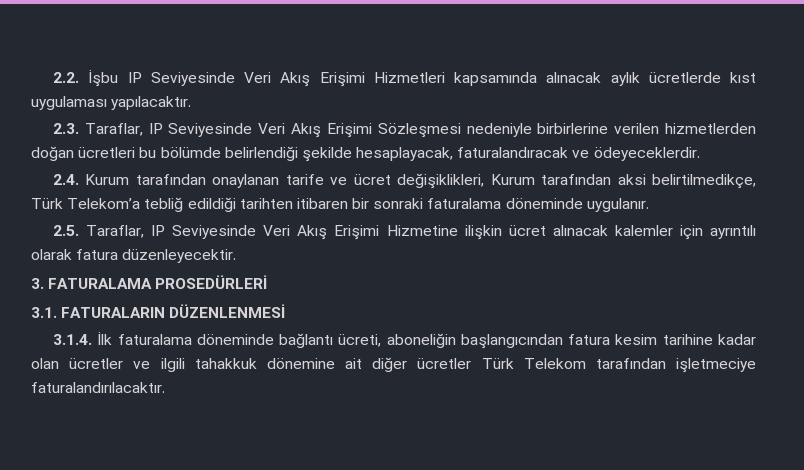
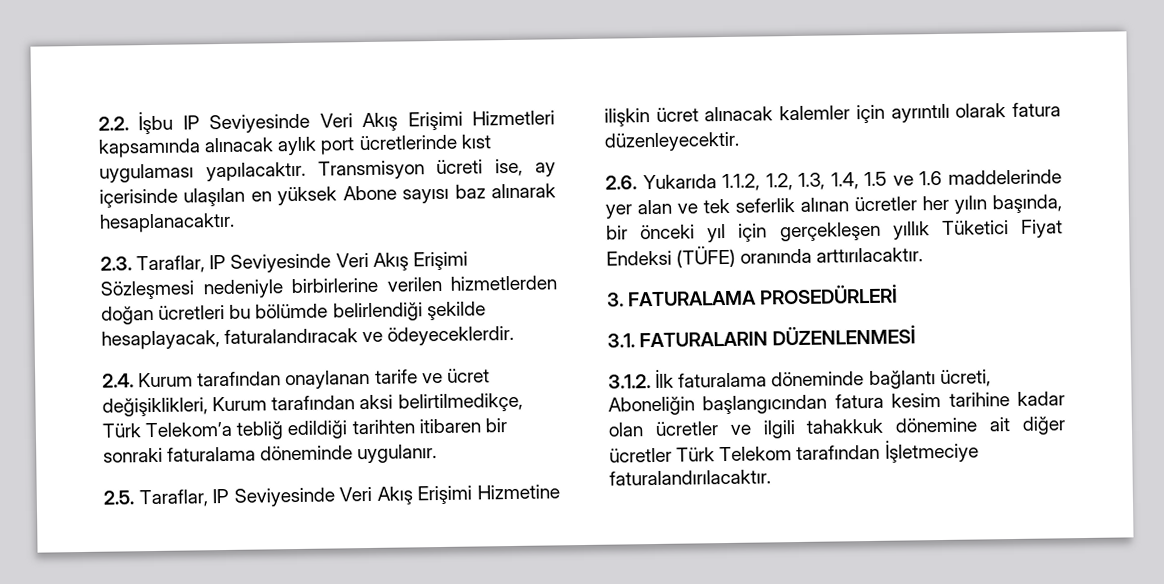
[648,72,721,83] ücretlerde -> [320,134,457,155] port ücretlerinde
(192, 103) none -> [317,158,556,180] [99,183,557,208] [99,212,235,233] Transmisyon ücreti ise, ay içerisinde ulaşılan en yüksek Abone sayısı baz alınarak hesaplanacaktır.
(237, 256) none -> [605,169,1062,192] [605,194,1062,219] [606,219,1063,243] [606,245,924,268] // 2.6. Yukarıda 1.1.2, 1.2, 1.3, 1.4, 1.5 ve 1.6 maddelerinde yer alan ve tek seferlik alınan ücretler her yılın başında, bir önceki yıl için gerçekleşen yıllık Tüketici Fiyat Endeksi (TÜFE) oranında arttırılacaktır.
[53,334,93,345] 3.1.4. -> [608,374,651,389] 3.1.2.
[386,333,456,348] aboneliğin -> [608,396,695,416] Aboneliğin
[676,358,756,373] işletmeciye -> [884,439,979,463] İşletmeciye

